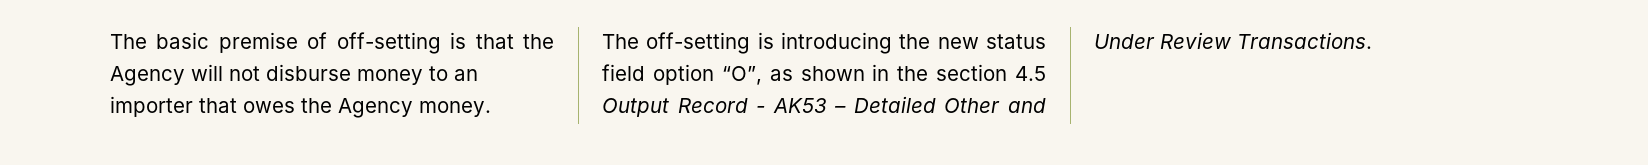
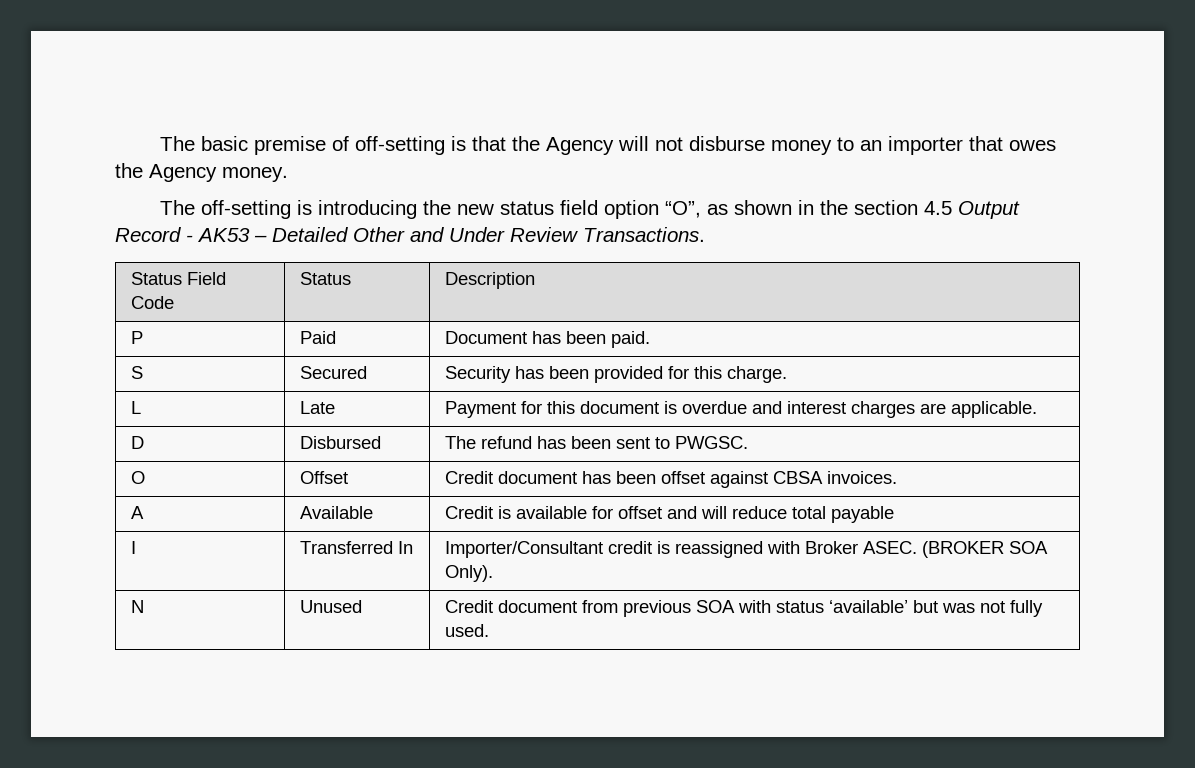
(1372, 40) none -> [130,272,226,285] [130,296,174,309] [299,272,351,285] [444,272,535,289] [130,331,143,344] [299,331,336,344] [444,331,650,348] [130,366,143,379] [299,366,367,379] [444,366,787,383] [130,401,141,414] [299,401,335,414] [444,401,1037,418] [130,436,144,449] [299,436,381,449] [444,436,748,449] [130,471,145,484] [299,471,348,484] [444,471,897,488] [130,506,144,519] [299,506,373,519] [444,506,894,523] [130,541,136,554] [299,541,413,554] [444,541,1048,558] [444,565,493,582] [130,600,144,613] [299,600,362,613] [444,600,1043,617] [444,624,489,637] // Status Field Code | Status | Description // P | Paid | Document has been paid. // S | Secured | Security has been provided for this charge. // L | Late | Payment for this document is overdue and interest charges are applicable. // D | Disbursed | The refund has been sent to PWGSC. // O | Offset | Credit document has been offset against CBSA invoices. // A | Available | Credit is available for offset and will reduce total payable // I | Transferred In | Importer/Consultant credit is reassigned with Broker ASEC. (BROKER SOA Only). // N | Unused | Credit document from previous SOA with status ‘available’ but was not fully used.

